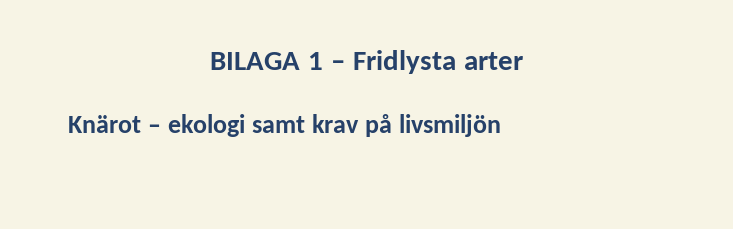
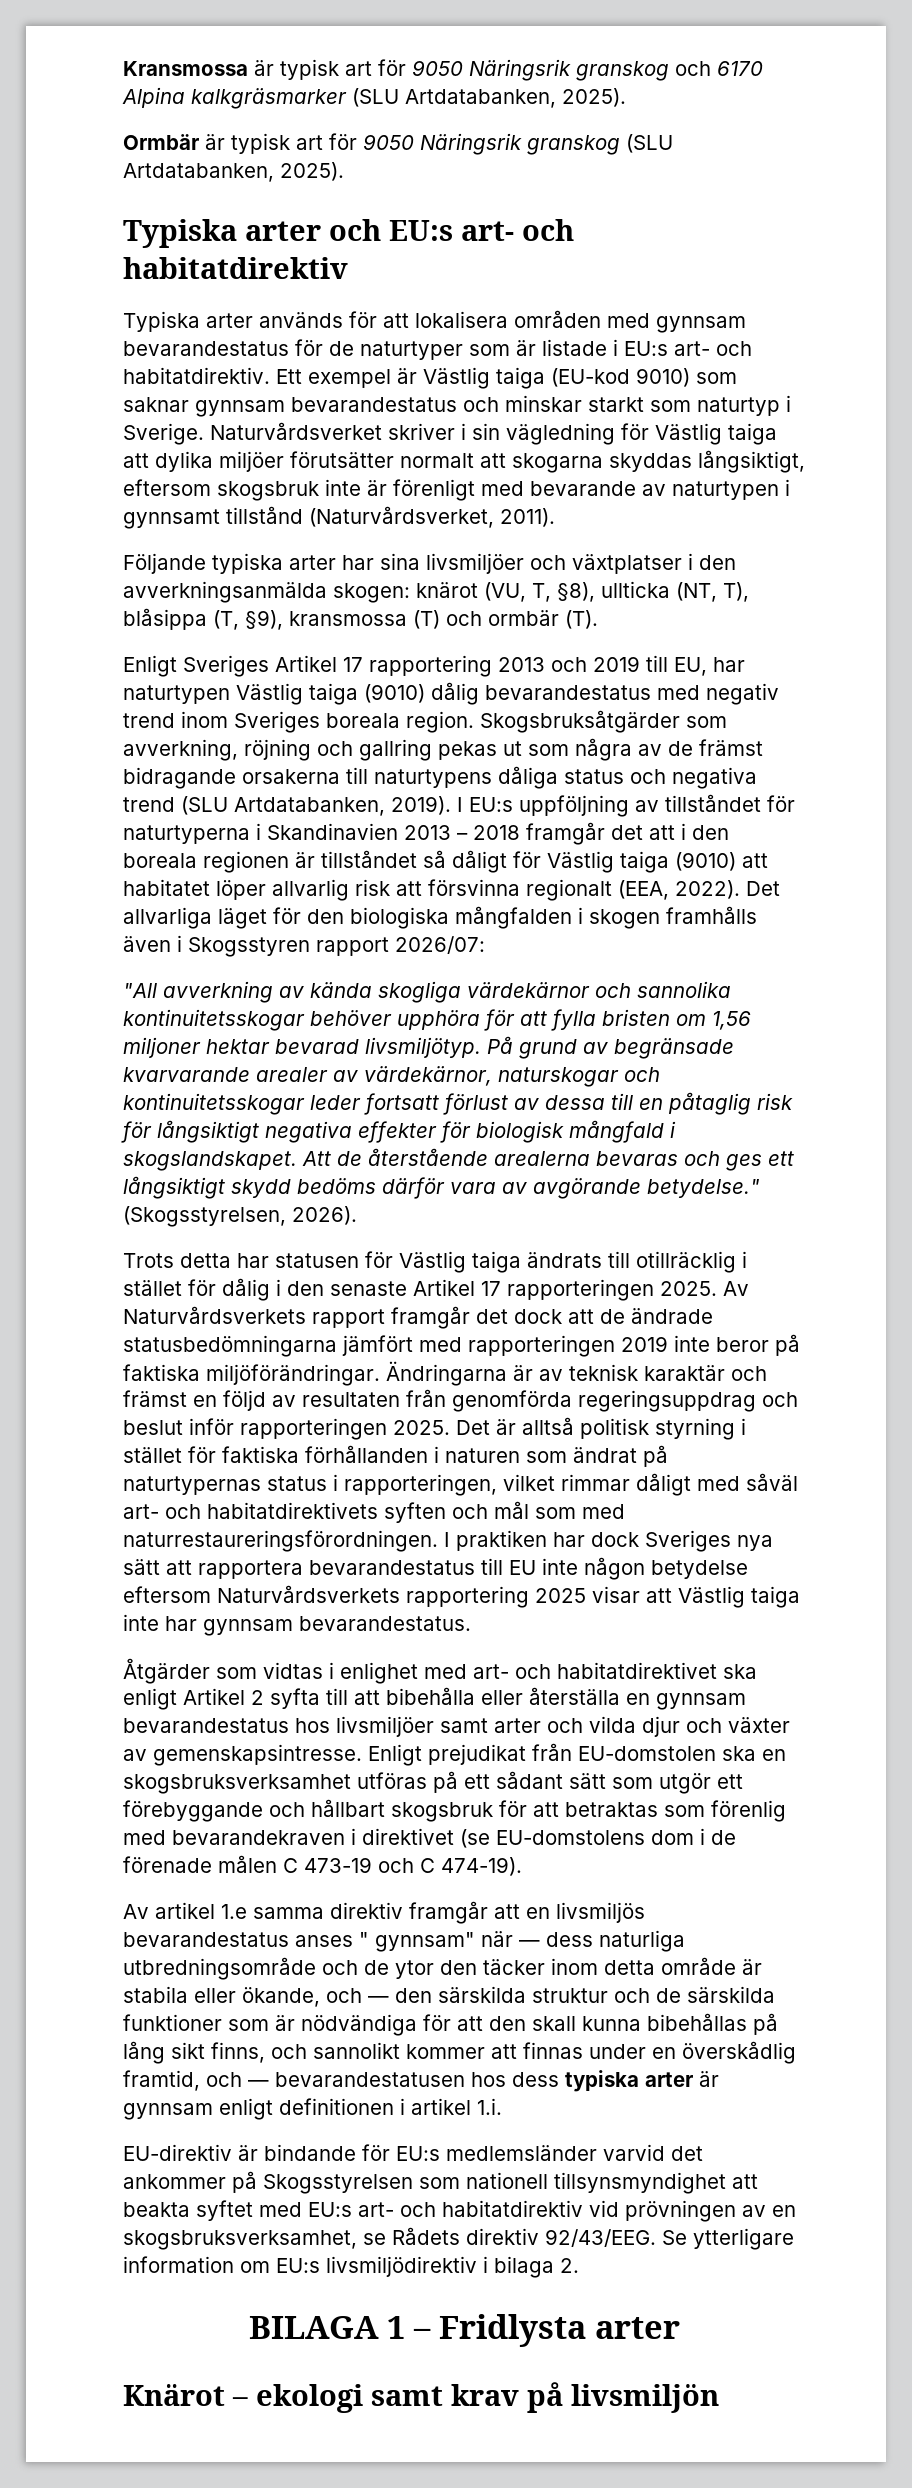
(210, 61) none -> [123,59,763,81] [122,87,626,109] [123,133,673,155] [123,162,344,182] [123,219,574,248] [123,257,348,279] [123,310,746,333] [123,339,752,360] [123,367,737,389] [123,395,791,417] [123,422,777,445] [123,450,805,473] [123,479,790,501] [123,506,555,529] [123,553,736,574] [123,581,749,603] [123,608,598,630] [123,655,745,677] [123,682,779,705] [123,710,727,733] [123,738,763,761] [123,766,757,789] [123,794,795,817] [123,822,729,845] [123,850,768,873] [123,879,780,901] [123,906,757,929] [123,935,485,957] [123,981,731,1003] [123,1009,751,1031] [123,1036,734,1059] [123,1066,660,1087] [123,1092,793,1115] [121,1120,676,1143] [123,1148,794,1171] [123,1176,760,1199] [123,1206,357,1227] [123,1251,747,1273] [123,1278,749,1301] [123,1306,713,1329] [123,1334,800,1357] [123,1361,767,1386] [123,1389,798,1412] [123,1417,746,1440] [123,1445,668,1467] [123,1473,798,1496] [123,1501,625,1523] [123,1530,773,1552] [123,1557,748,1580] [123,1585,800,1608] [123,1614,471,1636] [123,1658,757,1684] [123,1687,746,1710] [123,1716,790,1737] [123,1743,786,1766] [123,1771,743,1794] [123,1799,786,1822] [123,1828,736,1848] [123,1855,522,1876] [123,1901,645,1924] [123,1930,685,1952] [123,1957,762,1980] [123,1986,775,2007] [123,2013,778,2036] [123,2041,796,2064] [123,2070,719,2092] [123,2098,502,2120] [123,2144,703,2161] [123,2171,758,2194] [123,2200,796,2222] [123,2227,794,2250] [123,2256,579,2278] Kransmossa är typisk art för 9050 Näringsrik granskog och 6170 Alpina kalkgräsmarker (SLU Artdatabanken, 2025). // Ormbär är typisk art för 9050 Näringsrik granskog (SLU Artdatabanken, 2025). // Typiska arter och EU:s art- och habitatdirektiv // Typiska arter används för att lokalisera områden med gynnsam bevarandestatus för de naturtyper som är listade i EU:s art- och habitatdirektiv. Ett exempel är Västlig taiga (EU-kod 9010) som saknar gynnsam bevarandestatus och minskar starkt som naturtyp i Sverige. Naturvårdsverket skriver i sin vägledning för Västlig taiga att dylika miljöer förutsätter normalt att skogarna skyddas långsiktigt, eftersom skogsbruk inte är förenligt med bevarande av naturtypen i gynnsamt tillstånd (Naturvårdsverket, 2011). // Följande typiska arter har sina livsmiljöer och växtplatser i den avverkningsanmälda skogen: knärot (VU, T, §8), ullticka (NT, T), blåsippa (T, §9), kransmossa (T) och ormbär (T). // Enligt Sveriges Artikel 17 rapportering 2013 och 2019 till EU, har naturtypen Västlig taiga (9010) dålig bevarandestatus med negativ trend inom Sveriges boreala region. Skogsbruksåtgärder som avverkning, röjning och gallring pekas ut som några av de främst bidragande orsakerna till naturtypens dåliga status och negativa trend (SLU Artdatabanken, 2019). I EU:s uppföljning av tillståndet för naturtyperna i Skandinavien 2013 – 2018 framgår det att i den boreala regionen är tillståndet så dåligt för Västlig taiga (9010) att habitatet löper allvarlig risk att försvinna regionalt (EEA, 2022). Det allvarliga läget för den biologiska mångfalden i skogen framhålls även i Skogsstyren rapport 2026/07: // "All avverkning av kända skogliga värdekärnor och sannolika kontinuitetsskogar behöver upphöra för att fylla bristen om 1,56 miljoner hektar bevarad livsmiljötyp. På grund av begränsade kvarvarande arealer av värdekärnor, naturskogar och kontinuitetsskogar leder fortsatt förlust av dessa till en påtaglig risk för långsiktigt negativa effekter för biologisk mångfald i skogslandskapet. Att de återstående arealerna bevaras och ges ett långsiktigt skydd bedöms därför vara av avgörande betydelse." (Skogsstyrelsen, 2026). // Trots detta har statusen för Västlig taiga ändrats till otillräcklig i stället för dålig i den senaste Artikel 17 rapporteringen 2025. Av Naturvårdsverkets rapport framgår det dock att de ändrade statusbedömningarna jämfört med rapporteringen 2019 inte beror på faktiska miljöförändringar. Ändringarna är av teknisk karaktär och främst en följd av resultaten från genomförda regeringsuppdrag och beslut inför rapporteringen 2025. Det är alltså politisk styrning i stället för faktiska förhållanden i naturen som ändrat på naturtypernas status i rapporteringen, vilket rimmar dåligt med såväl art- och habitatdirektivets syften och mål som med naturrestaureringsförordningen. I praktiken har dock Sveriges nya sätt att rapportera bevarandestatus till EU inte någon betydelse eftersom Naturvårdsverkets rapportering 2025 visar att Västlig taiga inte har gynnsam bevarandestatus. // Åtgärder som vidtas i enlighet med art- och habitatdirektivet ska enligt Artikel 2 syfta till att bibehålla eller återställa en gynnsam bevarandestatus hos livsmiljöer samt arter och vilda djur och växter av gemenskapsintresse. Enligt prejudikat från EU-domstolen ska en skogsbruksverksamhet utföras på ett sådant sätt som utgör ett förebyggande och hållbart skogsbruk för att betraktas som förenlig med bevarandekraven i direktivet (se EU-domstolens dom i de förenade målen C 473-19 och C 474-19). // Av artikel 1.e samma direktiv framgår att en livsmiljös bevarandestatus anses " gynnsam" när — dess naturliga utbredningsområde och de ytor den täcker inom detta område är stabila eller ökande, och — den särskilda struktur och de särskilda funktioner som är nödvändiga för att den skall kunna bibehållas på lång sikt finns, och sannolikt kommer att finnas under en överskådlig framtid, och — bevarandestatusen hos dess typiska arter är gynnsam enligt definitionen i artikel 1.i. // EU-direktiv är bindande för EU:s medlemsländer varvid det ankommer på Skogsstyrelsen som nationell tillsynsmyndighet att beakta syftet med EU:s art- och habitatdirektiv vid prövningen av en skogsbruksverksamhet, se Rådets direktiv 92/43/EEG. Se ytterligare information om EU:s livsmiljödirektiv i bilaga 2. //

